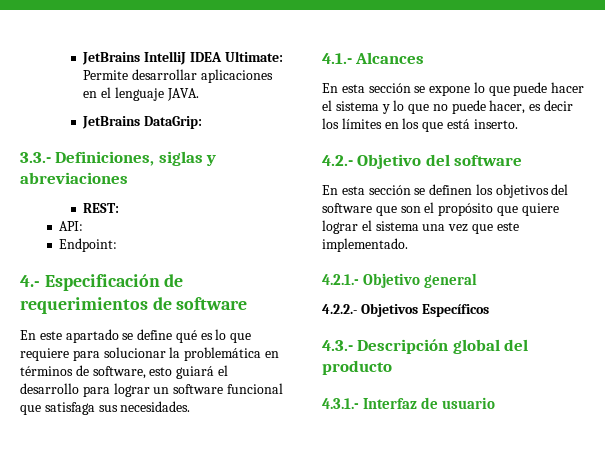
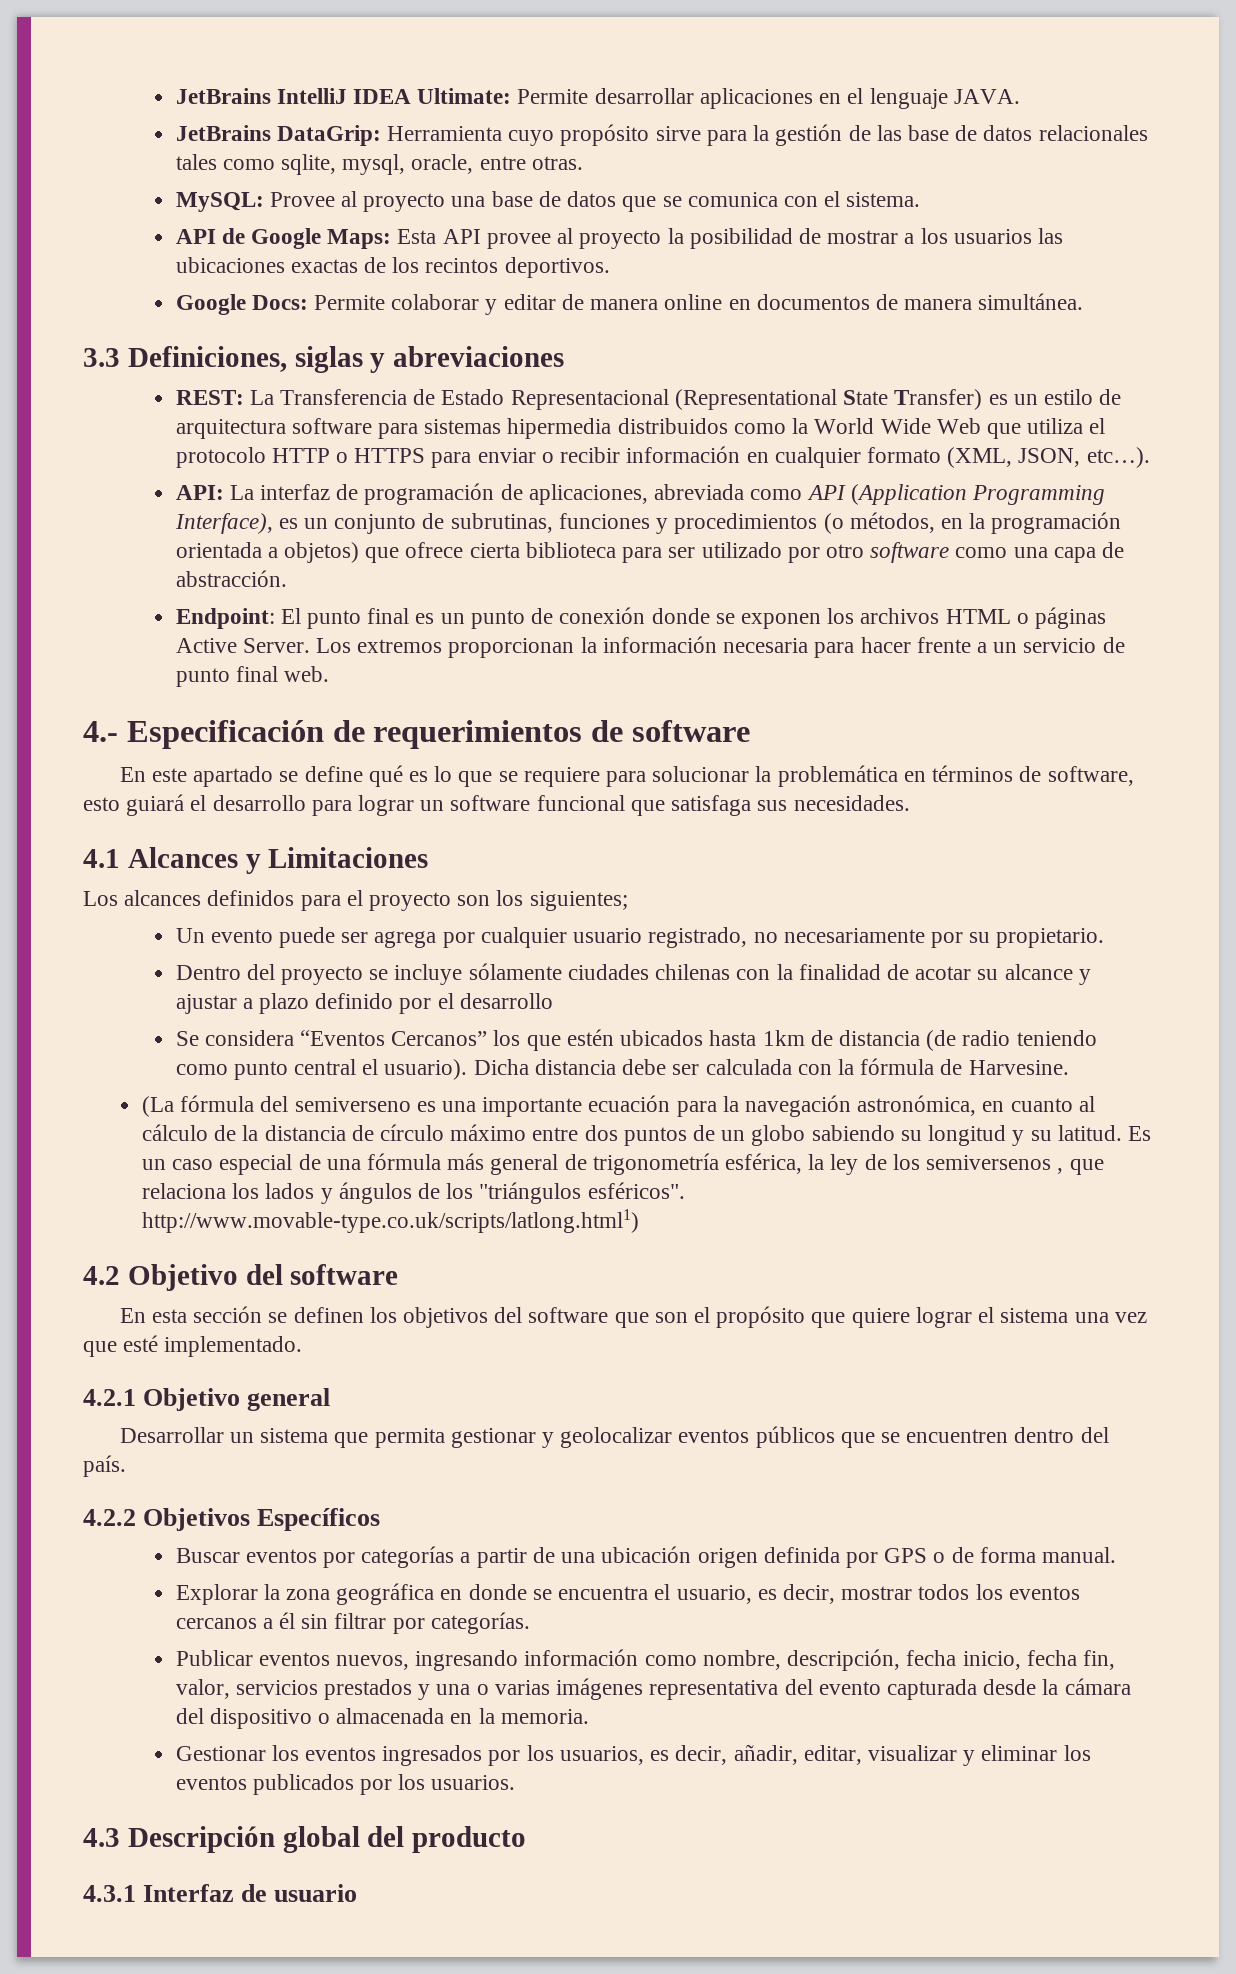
[20,152,51,163] // 3.3.- -> [387,124,1148,146] [175,154,583,175] [175,191,921,212] [175,228,1063,249] [175,257,610,278] [175,293,1084,315] [83,348,120,367] Herramienta cuyo propósito sirve para la gestión de las base de datos relacionales tales como sqlite, mysql, oracle, entre otras. // MySQL: Provee al proyecto una base de datos que se comunica con el sistema. // API de Google Maps: Esta API provee al proyecto la posibilidad de mostrar a los usuarios las ubicaciones exactas de los recintos deportivos. // Google Docs: Permite colaborar y editar de manera online en documentos de manera simultánea. // 3.3
[59,221,84,231] [59,238,118,252] // API: // Endpoint: -> [249,389,1122,410] [175,418,1106,439] [175,446,1150,468] [175,483,1105,505] [174,512,1122,534] [175,542,1124,563] [175,570,287,587] [175,607,1106,629] [175,636,1125,658] [175,666,330,687] La Transferencia de Estado Representacional (Representational State Transfer) es un estilo de arquitectura software para sistemas hipermedia distribuidos como la World Wide Web que utiliza el protocolo HTTP o HTTPS para enviar o recibir información en cualquier formato (XML, JSON, etc…). // API: La interfaz de programación de aplicaciones, abreviada como API (Application Programming Interface), es un conjunto de subrutinas, funciones y procedimientos (o métodos, en la programación orientada a objetos) que ofrece cierta biblioteca para ser utilizado por otro software como una capa de abstracción. // Endpoint: El punto final es un punto de conexión donde se exponen los archivos HTML o páginas Active Server. Los extremos proporcionan la información necesaria para hacer frente a un servicio de punto final web.
(252, 338) none -> [498,771,518,782] se
[322,53,352,64] 4.1.- -> [83,849,120,868] 4.1
[322,82,585,96] [322,100,574,114] [322,118,518,132] [322,155,353,166] // En esta sección se expone lo que puede hacer el sistema y lo que no puede hacer, es decir los límites en los que está inserto. // 4.2.- -> [245,847,429,874] [83,890,628,911] [175,927,1105,948] [175,963,1091,985] [175,993,553,1014] [175,1029,1097,1051] [175,1058,1069,1080] [141,1095,1095,1117] [141,1124,1151,1146] [141,1153,1104,1175] [141,1182,685,1204] [141,1209,639,1233] [83,1266,120,1285] y Limitaciones // Los alcances definidos para el proyecto son los siguientes; // Un evento puede ser agrega por cualquier usuario registrado, no necesariamente por su propietario. // Dentro del proyecto se incluye sólamente ciudades chilenas con la finalidad de acotar su alcance y ajustar a plazo definido por el desarrollo // Se considera “Eventos Cercanos” los que estén ubicados hasta 1km de distancia (de radio teniendo como punto central el usuario). Dicha distancia debe ser calculada con la fórmula de Harvesine. // (La fórmula del semiverseno es una importante ecuación para la navegación astronómica, en cuanto al cálculo de la distancia de círculo máximo entre dos puntos de un globo sabiendo su longitud y su latitud. Es un caso especial de una fórmula más general de trigonometría esférica, la ley de los semiversenos , que relaciona los lados y ángulos de los "triángulos esféricos". http://www.movable-type.co.uk/scripts/latlong.html1) // 4.2
[496,222,519,231] este -> [123,1335,159,1352] esté
[322,274,359,285] 4.2.1.- -> [83,1389,136,1406] 4.2.1
[322,303,489,317] [322,340,353,351] 4.2.2.- Objetivos Específicos // 4.3.- -> [119,1426,1109,1448] [83,1455,126,1477] [83,1508,381,1531] [175,1546,1116,1568] [175,1583,1080,1605] [175,1612,530,1634] [175,1649,1115,1671] [175,1678,1131,1700] [175,1708,589,1729] [175,1744,1091,1766] [175,1774,516,1795] [83,1828,120,1847] Desarrollar un sistema que permita gestionar y geolocalizar eventos públicos que se encuentren dentro del país. // 4.2.2 Objetivos Específicos // Buscar eventos por categorías a partir de una ubicación origen definida por GPS o de forma manual. // Explorar la zona geográfica en donde se encuentra el usuario, es decir, mostrar todos los eventos cercanos a él sin filtrar por categorías. // Publicar eventos nuevos, ingresando información como nombre, descripción, fecha inicio, fecha fin, valor, servicios prestados y una o varias imágenes representativa del evento capturada desde la cámara del dispositivo o almacenada en la memoria. // Gestionar los eventos ingresados por los usuarios, es decir, añadir, editar, visualizar y eliminar los eventos publicados por los usuarios. // 4.3
[322,398,359,409] 4.3.1.- -> [83,1885,136,1902] 4.3.1

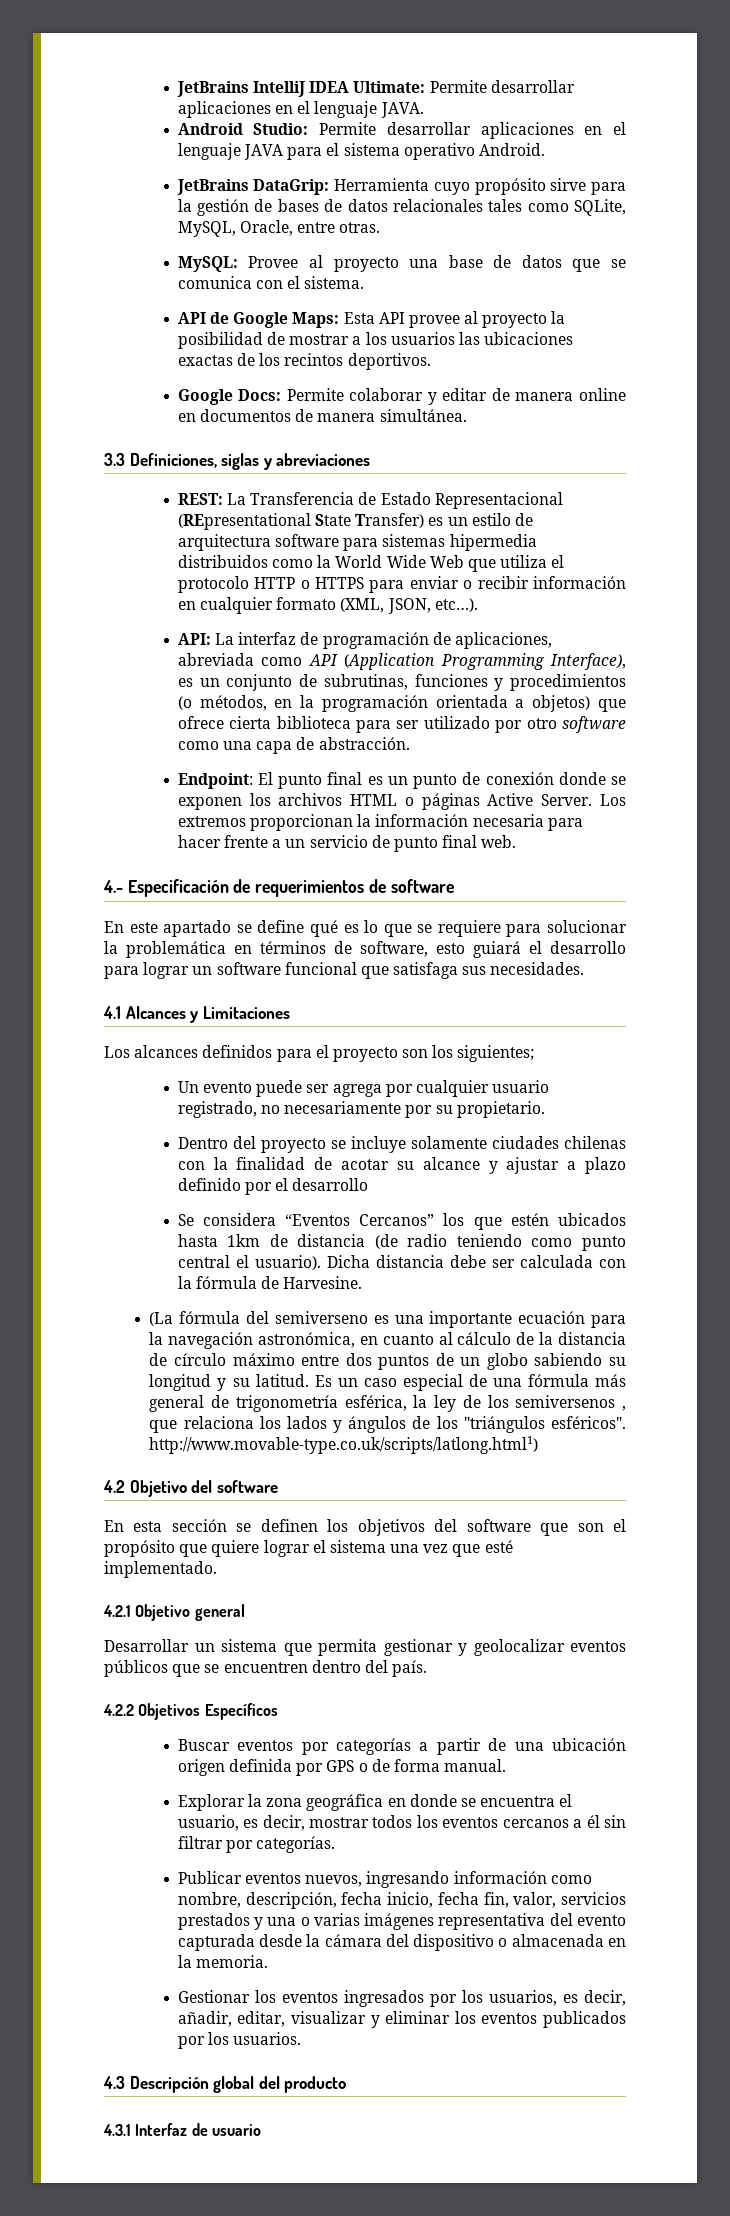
(1020, 96) none -> [177,122,626,139] [177,143,545,160] // Android Studio: Permite desarrollar aplicaciones en el lenguaje JAVA para el sistema operativo Android.
[876,125,949,141] las base -> [277,199,319,212] bases
[281,154,474,175] sqlite, mysql, oracle, -> [574,199,627,216] [177,220,293,237] SQLite, MySQL, Oracle,
[674,389,837,410] (Representational -> [177,513,311,530] (REpresentational
[468,963,562,980] sólamente -> [410,1136,487,1149] solamente

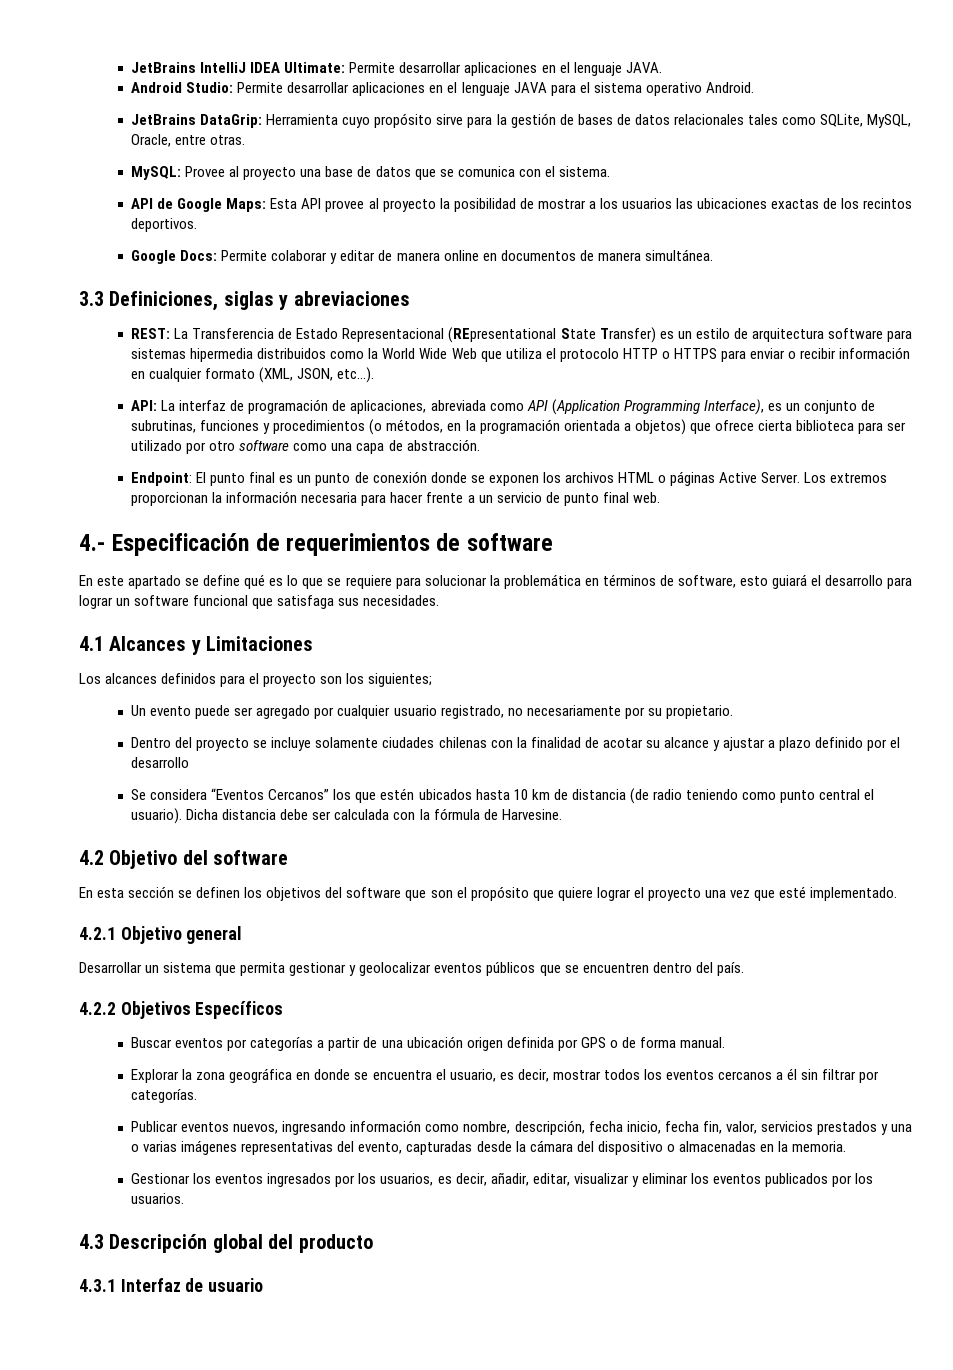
[332,1084,382,1097] agrega -> [256,705,311,719] agregado
[227,1234,261,1247] 1km -> [513,789,550,800] 10 km
[149,1311,626,1328] [149,1332,626,1349] [149,1353,626,1370] [149,1374,626,1391] [149,1395,626,1412] [149,1416,626,1433] [149,1436,539,1454] // (La fórmula del semiverseno es una importante ecuación para la navegación astronómica, en cuanto al cálculo de la distancia de círculo máximo entre dos puntos de un globo sabiendo su longitud y su latitud. Es un caso especial de una fórmula más general de trigonometría esférica, la ley de los semiversenos , que relaciona los lados y ángulos de los "triángulos esféricos". http://www.movable-type.co.uk/scripts/latlong.html1) -> (562, 814) none
[329,1540,386,1553] sistema -> [647,888,701,901] proyecto
[438,1913,626,1930] [177,1934,255,1951] representativa del evento capturada -> [241,1141,473,1155] representativas del evento, capturadas
[511,1934,604,1947] almacenada -> [678,1141,756,1152] almacenadas

